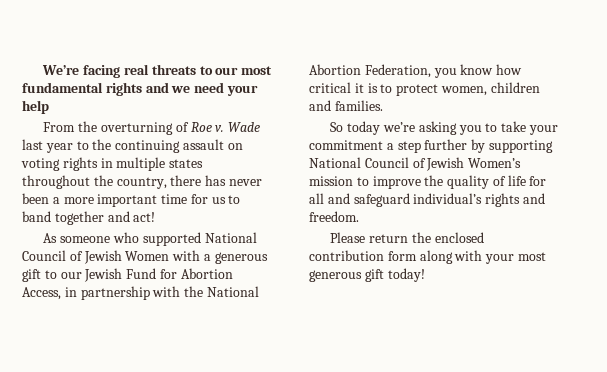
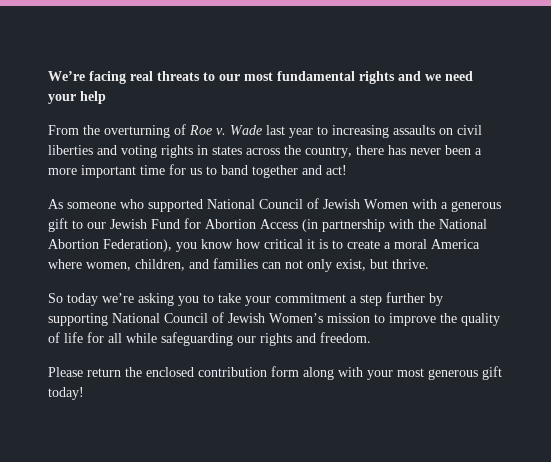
[92,139,243,153] [21,157,204,171] [22,175,90,189] the continuing assault on voting rights in multiple states throughout -> [332,125,482,138] [48,145,280,158] increasing assaults on civil liberties and voting rights in states across
[22,287,77,300] Access, in -> [260,219,318,232] Access (in
[364,64,431,78] Federation, -> [103,239,172,252] Federation),
[396,82,540,96] [309,100,383,111] protect women, children and families. -> [347,239,480,249] [48,258,429,272] create a moral America where women, children, and families can not only exist, but thrive.
[327,193,483,207] and safeguard individual’s -> [126,332,256,346] while safeguarding our

